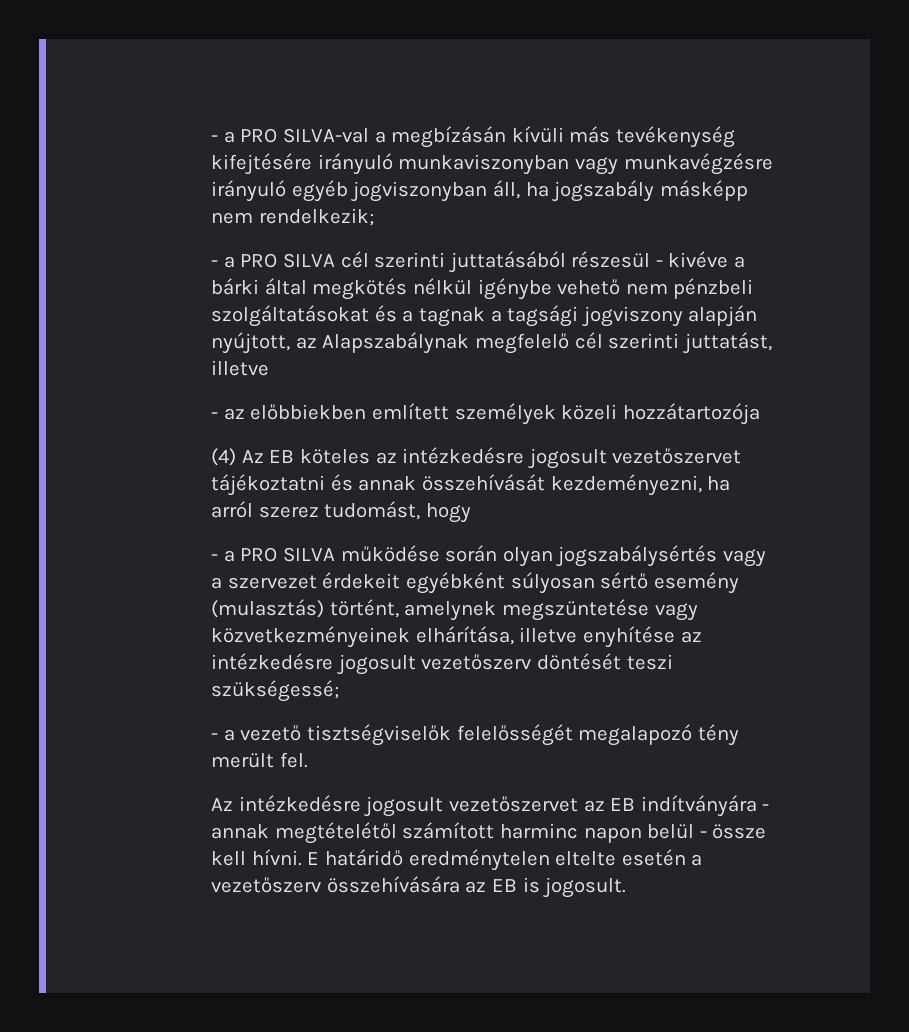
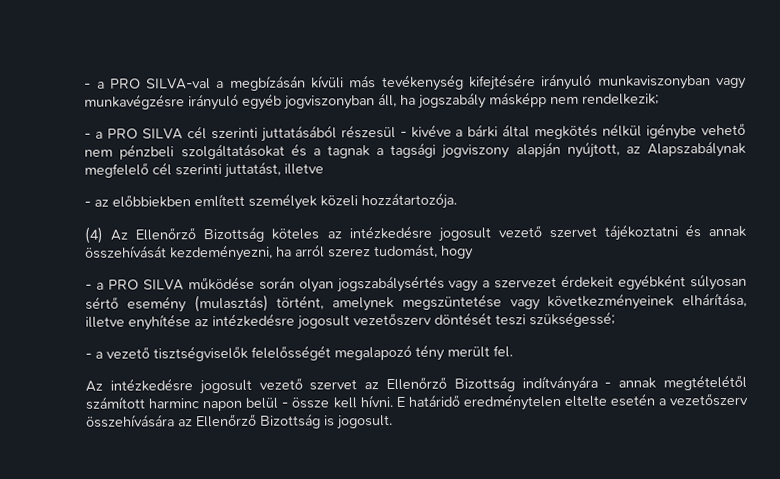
[622,403,760,425] hozzátartozója -> [361,192,458,210] hozzátartozója.
[269,450,295,463] EB -> [135,226,266,243] Ellenőrző Bizottság
[612,448,742,464] vezetőszervet -> [497,225,597,239] vezető szervet
[211,626,411,648] közvetkezményeinek -> [547,293,675,311] következményeinek
[449,796,636,812] vezetőszervet az EB -> [258,376,515,392] vezető szervet az Ellenőrző Bizottság
[492,879,518,892] EB -> [196,413,322,429] Ellenőrző Bizottság

